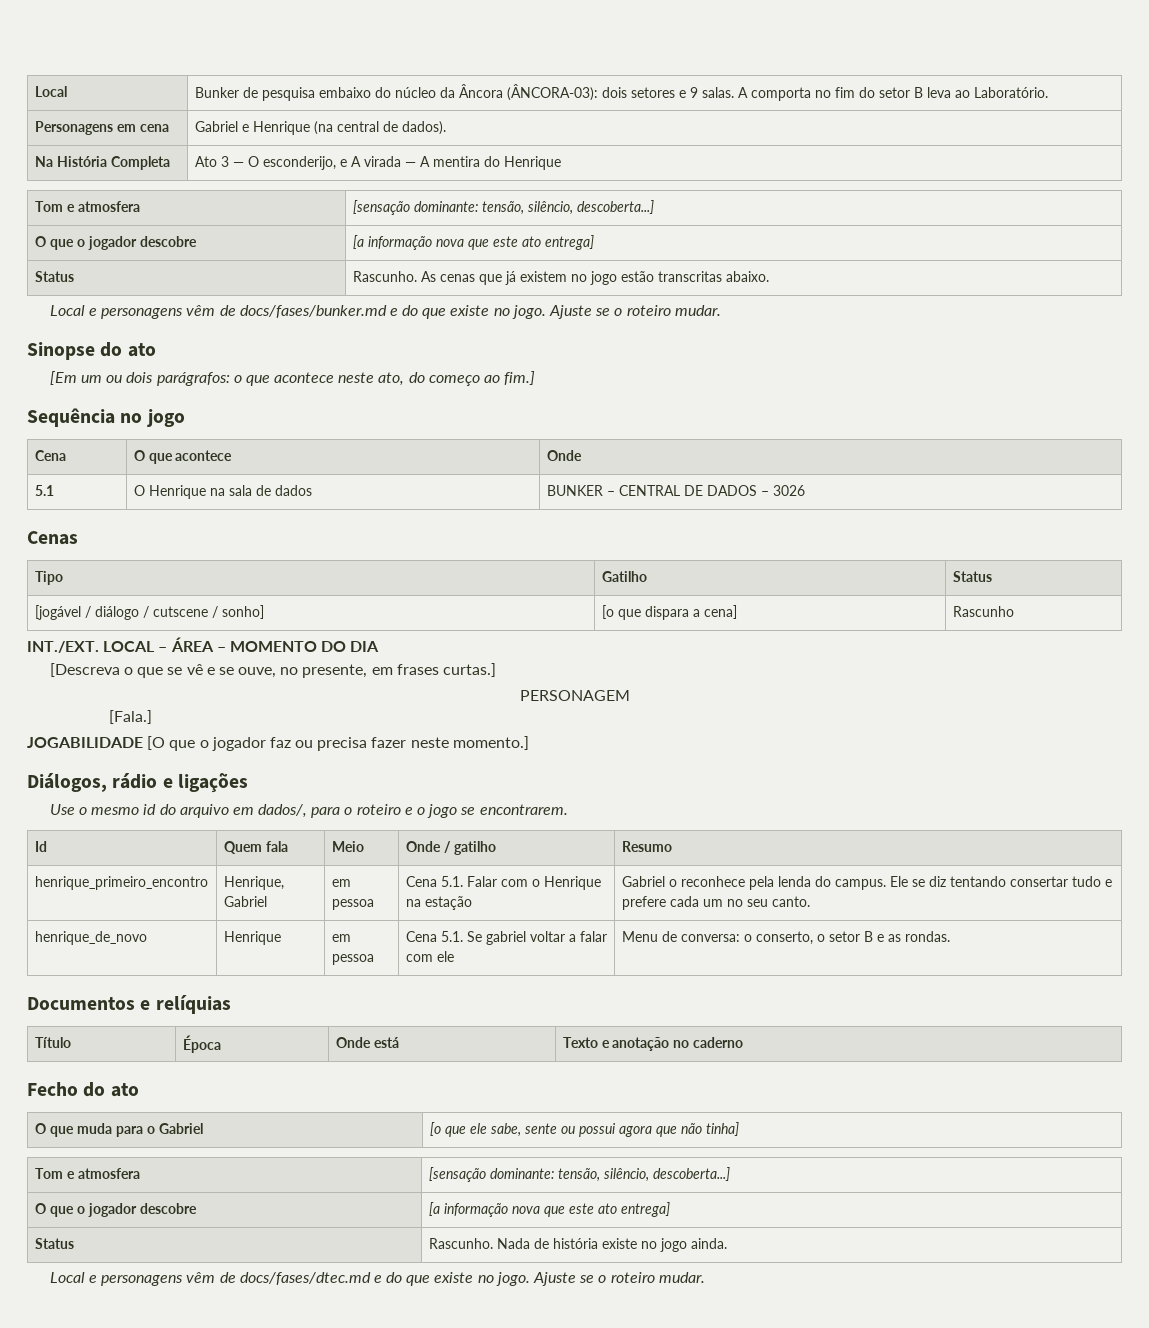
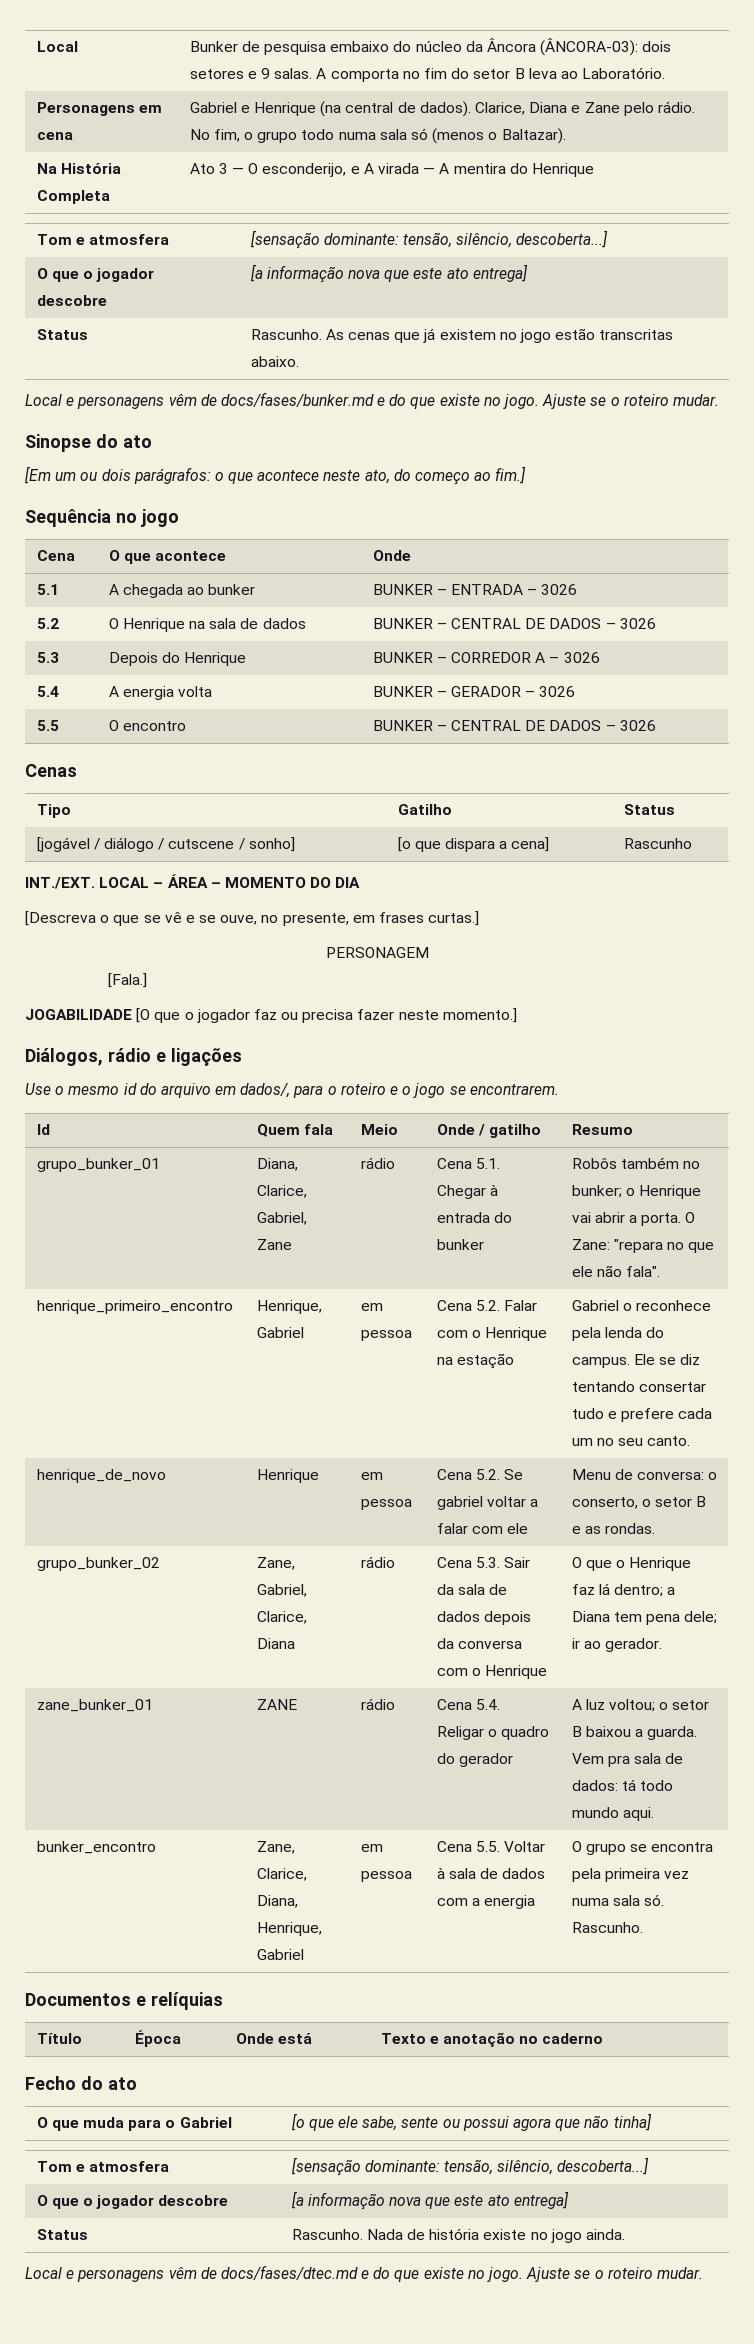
(446, 128) none -> [474,101,695,116] [189,128,566,144] Clarice, Diana e Zane pelo rádio. No fim, o grupo todo numa sala só (menos o Baltazar).
(54, 490) none -> [108,584,256,598] [372,584,578,595] [36,618,59,629] | A chegada ao bunker | BUNKER – ENTRADA – 3026 // 5.2
(805, 490) none -> [36,652,59,663] [108,652,247,666] [372,652,600,663] [36,686,59,697] [108,686,213,700] [372,686,576,697] [36,720,59,731] [108,720,186,731] [372,720,656,731] // 5.3 | Depois do Henrique | BUNKER – CORREDOR A – 3026 // 5.4 | A energia volta | BUNKER – GERADOR – 3026 // 5.5 | O encontro | BUNKER – CENTRAL DE DADOS – 3026
(672, 846) none -> [36,1158,160,1172] [256,1158,298,1171] [256,1185,307,1198] [256,1212,307,1225] [256,1239,292,1250] [360,1157,395,1169] [436,1158,500,1169] [436,1184,498,1199] [436,1212,512,1223] [436,1239,484,1250] [571,1157,701,1169] [571,1185,702,1199] [571,1212,696,1226] [571,1239,715,1253] [571,1265,661,1277] // grupo_bunker_01 | Diana, Clarice, Gabriel, Zane | rádio | Cena 5.1. Chegar à entrada do bunker | Robôs também no bunker; o Henrique vai abrir a porta. O Zane: "repara no que ele não fala".
[440,876,463,887] 5.1. -> [475,1300,500,1311] 5.2.
[440,931,463,942] 5.1. -> [475,1469,500,1480] 5.2.
(950, 936) none -> [36,1557,160,1571] [256,1557,295,1570] [256,1584,307,1597] [256,1611,307,1624] [256,1638,295,1649] [360,1556,395,1568] [436,1557,531,1568] [436,1584,508,1595] [436,1611,531,1625] [436,1638,522,1649] [436,1665,548,1679] [571,1557,692,1571] [571,1583,676,1597] [571,1611,718,1625] [571,1638,663,1652] [36,1699,153,1712] [256,1699,297,1710] [360,1698,395,1710] [436,1699,500,1710] [436,1726,550,1740] [436,1753,513,1767] [571,1699,710,1712] [571,1726,698,1740] [571,1753,684,1767] [571,1779,674,1791] [571,1807,654,1821] [36,1841,156,1854] [256,1841,295,1854] [256,1868,307,1881] [256,1895,298,1908] [256,1922,322,1936] [256,1949,304,1960] [360,1844,383,1852] [360,1871,412,1882] [436,1841,546,1852] [436,1867,546,1879] [436,1895,536,1909] [571,1841,714,1855] [571,1868,690,1882] [571,1894,665,1906] [571,1922,643,1933] // grupo_bunker_02 | Zane, Gabriel, Clarice, Diana | rádio | Cena 5.3. Sair da sala de dados depois da conversa com o Henrique | O que o Henrique faz lá dentro; a Diana tem pena dele; ir ao gerador. // zane_bunker_01 | ZANE | rádio | Cena 5.4. Religar o quadro do gerador | A luz voltou; o setor B baixou a guarda. Vem pra sala de dados: tá todo mundo aqui. // bunker_encontro | Zane, Clarice, Diana, Henrique, Gabriel | em pessoa | Cena 5.5. Voltar à sala de dados com a energia | O grupo se encontra pela primeira vez numa sala só. Rascunho.

